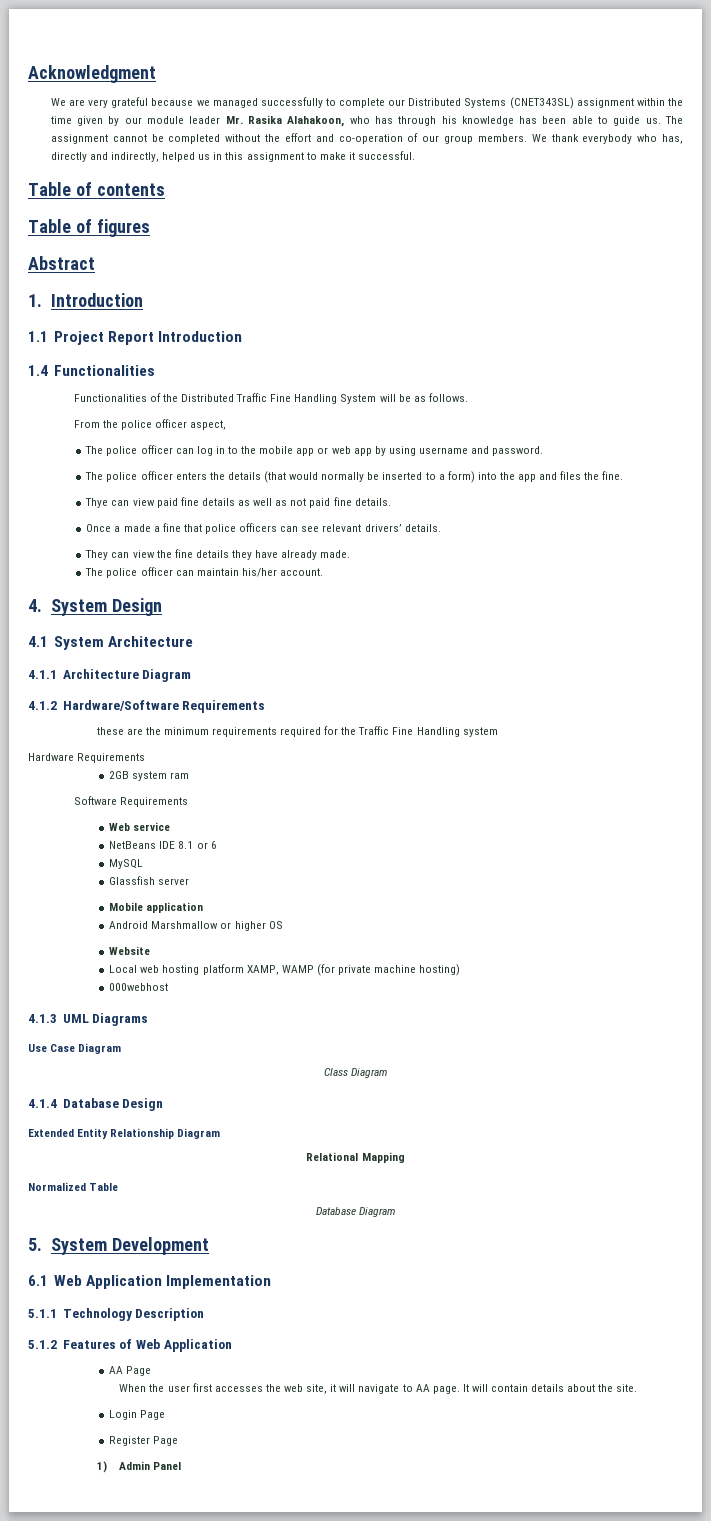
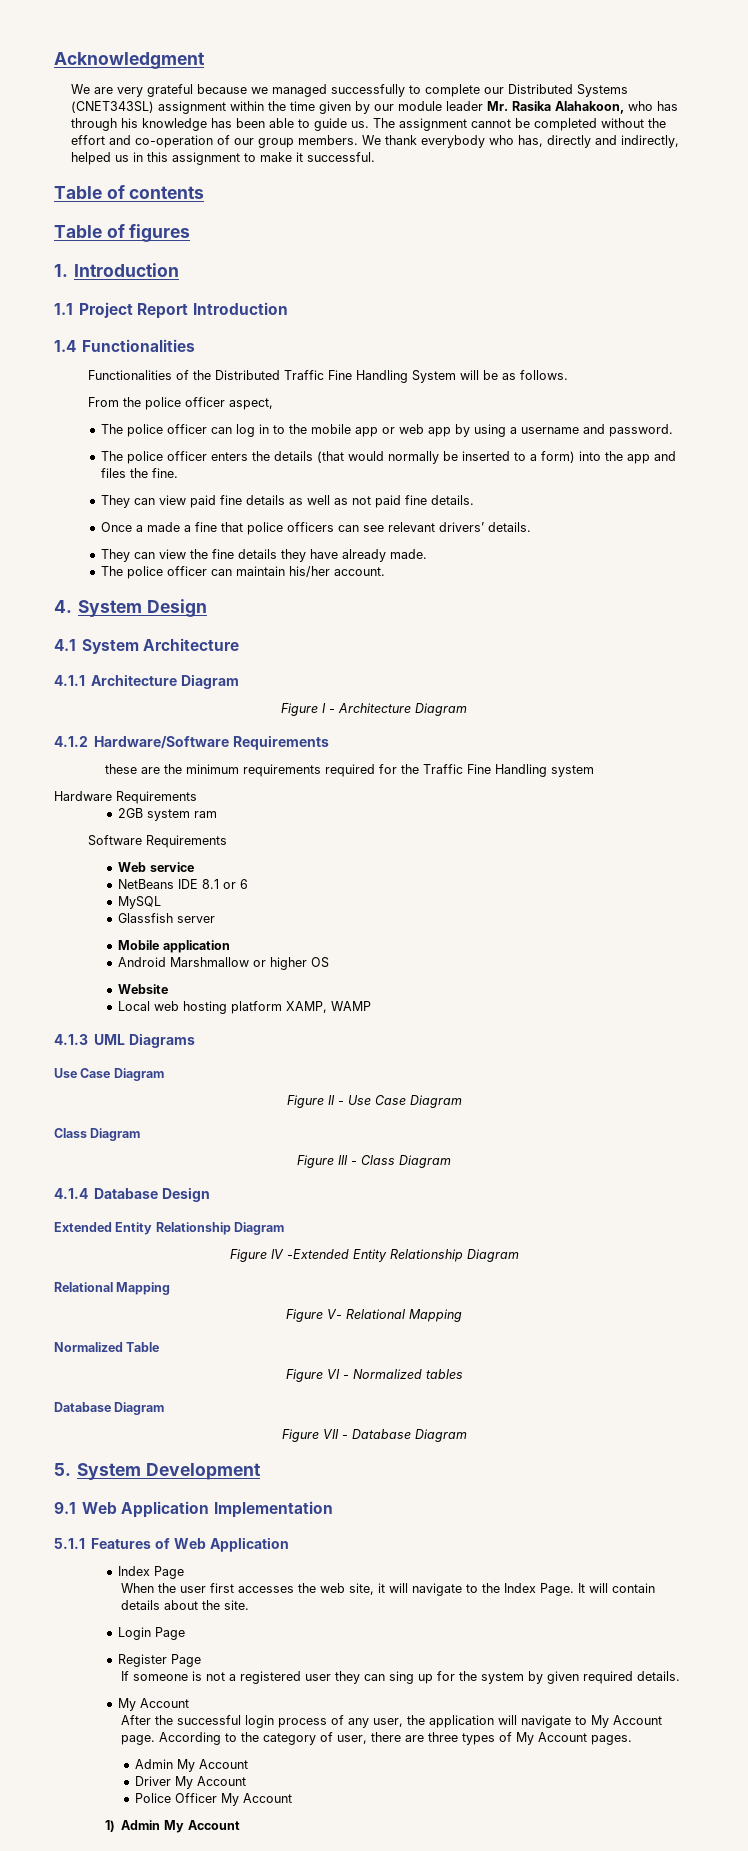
[28,256,95,270] // Abstract -> (191, 233) none
(416, 451) none -> [510,427,518,434] a
[85,498,109,508] Thye -> [101,495,131,508] They
(192, 675) none -> [281,703,467,716] // Figure I - Architecture Diagram
[316,964,461,976] [109,983,169,991] (for private machine hosting) // 000webhost -> (372, 1006) none
(122, 1048) none -> [286,1095,462,1108] [54,1128,141,1141] [297,1155,357,1168] Figure II - Use Case Diagram // Class Diagram // Figure III -
[306,1152,405,1163] [28,1182,119,1191] Relational Mapping // Normalized Table // -> [229,1249,519,1262] [54,1282,171,1295] [286,1309,462,1322] [54,1342,160,1352] [285,1369,463,1382] [54,1402,165,1415] [281,1429,348,1442] Figure IV -Extended Entity Relationship Diagram // Relational Mapping // Figure V- Relational Mapping // Normalized Table // Figure VI - Normalized tables // Database Diagram // Figure VII -
[28,1275,48,1286] 6.1 -> [54,1502,76,1514] 9.1
[62,1308,205,1321] [28,1340,57,1349] Technology Description // 5.1.2 -> (85, 1543) none
[109,1366,124,1374] AA -> [118,1566,151,1576] Index
[415,1384,460,1394] AA page. -> [482,1583,575,1596] the Index Page.
(179, 1441) none -> [121,1671,681,1684] [118,1698,190,1711] [121,1715,663,1728] [121,1732,633,1745] [135,1759,249,1772] [135,1776,247,1789] [135,1793,293,1806] // If someone is not a registered user they can sing up for the system by given required details. // My Account // After the successful login process of any user, the application will navigate to My Account page. According to the category of user, there are three types of My Account pages. // Admin My Account // Driver My Account // Police Officer My Account
[153,1462,182,1470] Panel -> [164,1820,241,1833] My Account

